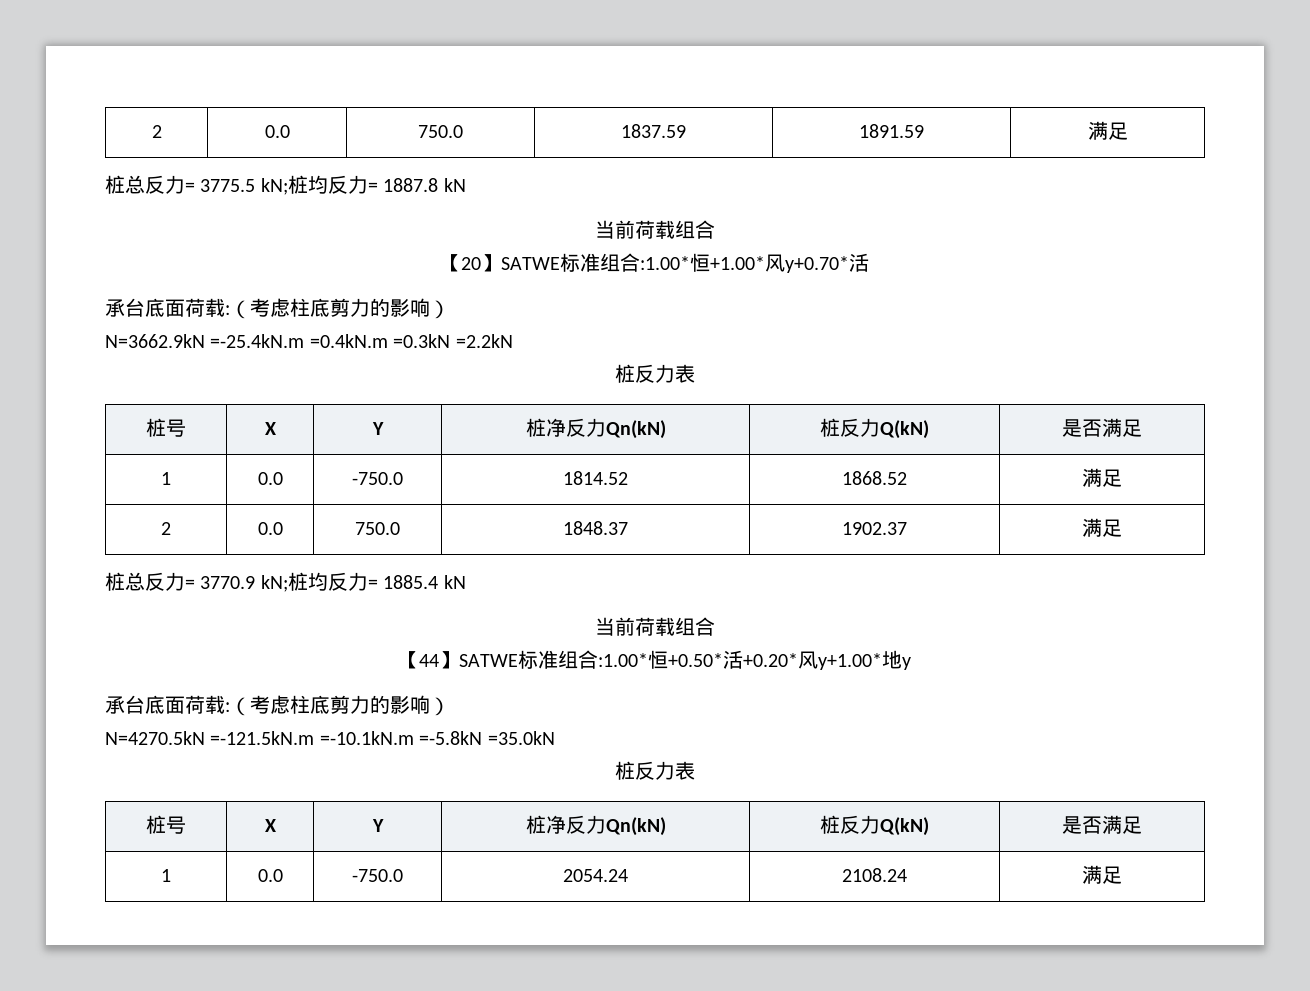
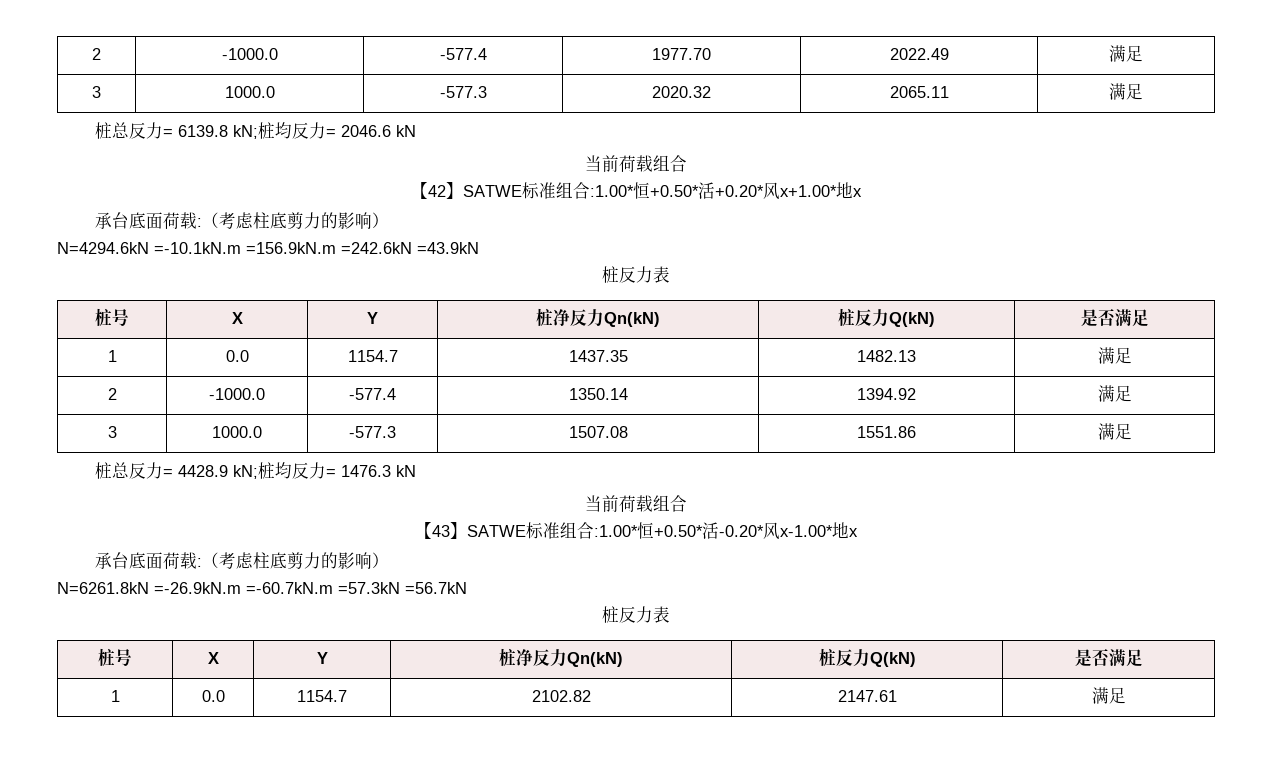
[151,125,162,138] [264,125,290,138] [418,125,463,138] [621,124,686,138] [859,124,924,138] [1087,121,1128,140] [105,175,466,195] [595,220,715,239] [441,253,869,273] 2 | 0.0 | 750.0 | 1837.59 | 1891.59 | 满足 // 桩总反力= 3775.5 kN;桩均反力= 1887.8 kN // 当前荷载组合 // 【20】SATWE标准组合:1.00*恒+1.00*风y+0.70*活 -> [92,48,101,60] [221,48,278,60] [439,48,487,60] [652,48,711,60] [889,48,949,60] [1109,45,1143,62] [92,86,101,98] [224,86,275,98] [439,86,487,98] [652,86,711,98] [889,86,949,98] [1109,83,1143,100] [94,122,416,139] [585,155,687,172] [411,182,862,200] 2 | -1000.0 | -577.4 | 1977.70 | 2022.49 | 满足 // 3 | 1000.0 | -577.3 | 2020.32 | 2065.11 | 满足 // 桩总反力= 6139.8 kN;桩均反力= 2046.6 kN // 当前荷载组合 // 【42】SATWE标准组合:1.00*恒+0.50*活+0.20*风x+1.00*地x
[105,334,513,348] N=3662.9kN =-25.4kN.m =0.4kN.m =0.3kN =2.2kN -> [57,242,479,254] N=4294.6kN =-10.1kN.m =156.9kN.m =242.6kN =43.9kN
[352,472,403,485] [563,471,628,485] [842,471,907,485] -750.0 | 1814.52 | 1868.52 -> [347,350,398,362] [568,350,628,362] [857,350,916,362] 1154.7 | 1437.35 | 1482.13
[257,522,283,535] [355,522,400,535] [563,521,628,535] [842,522,907,535] [1082,518,1122,537] [105,572,466,592] [595,617,715,636] [399,650,911,670] 0.0 | 750.0 | 1848.37 | 1902.37 | 满足 // 桩总反力= 3770.9 kN;桩均反力= 1885.4 kN // 当前荷载组合 // 【44】SATWE标准组合:1.00*恒+0.50*活+0.20*风y+1.00*地y -> [209,388,265,400] [349,388,396,400] [568,388,628,400] [857,388,916,400] [1097,385,1132,402] [107,426,117,438] [212,426,262,438] [349,426,396,438] [568,426,628,438] [857,426,916,438] [1097,423,1132,440] [94,462,416,479] [585,495,687,512] [415,522,858,540] -1000.0 | -577.4 | 1350.14 | 1394.92 | 满足 // 3 | 1000.0 | -577.3 | 1507.08 | 1551.86 | 满足 // 桩总反力= 4428.9 kN;桩均反力= 1476.3 kN // 当前荷载组合 // 【43】SATWE标准组合:1.00*恒+0.50*活-0.20*风x-1.00*地x
[105,731,555,745] N=4270.5kN =-121.5kN.m =-10.1kN.m =-5.8kN =35.0kN -> [57,582,467,594] N=6261.8kN =-26.9kN.m =-60.7kN.m =57.3kN =56.7kN
[352,869,403,882] [563,869,628,882] [842,868,907,882] -750.0 | 2054.24 | 2108.24 -> [297,690,347,702] [531,690,591,702] [837,690,897,702] 1154.7 | 2102.82 | 2147.61

